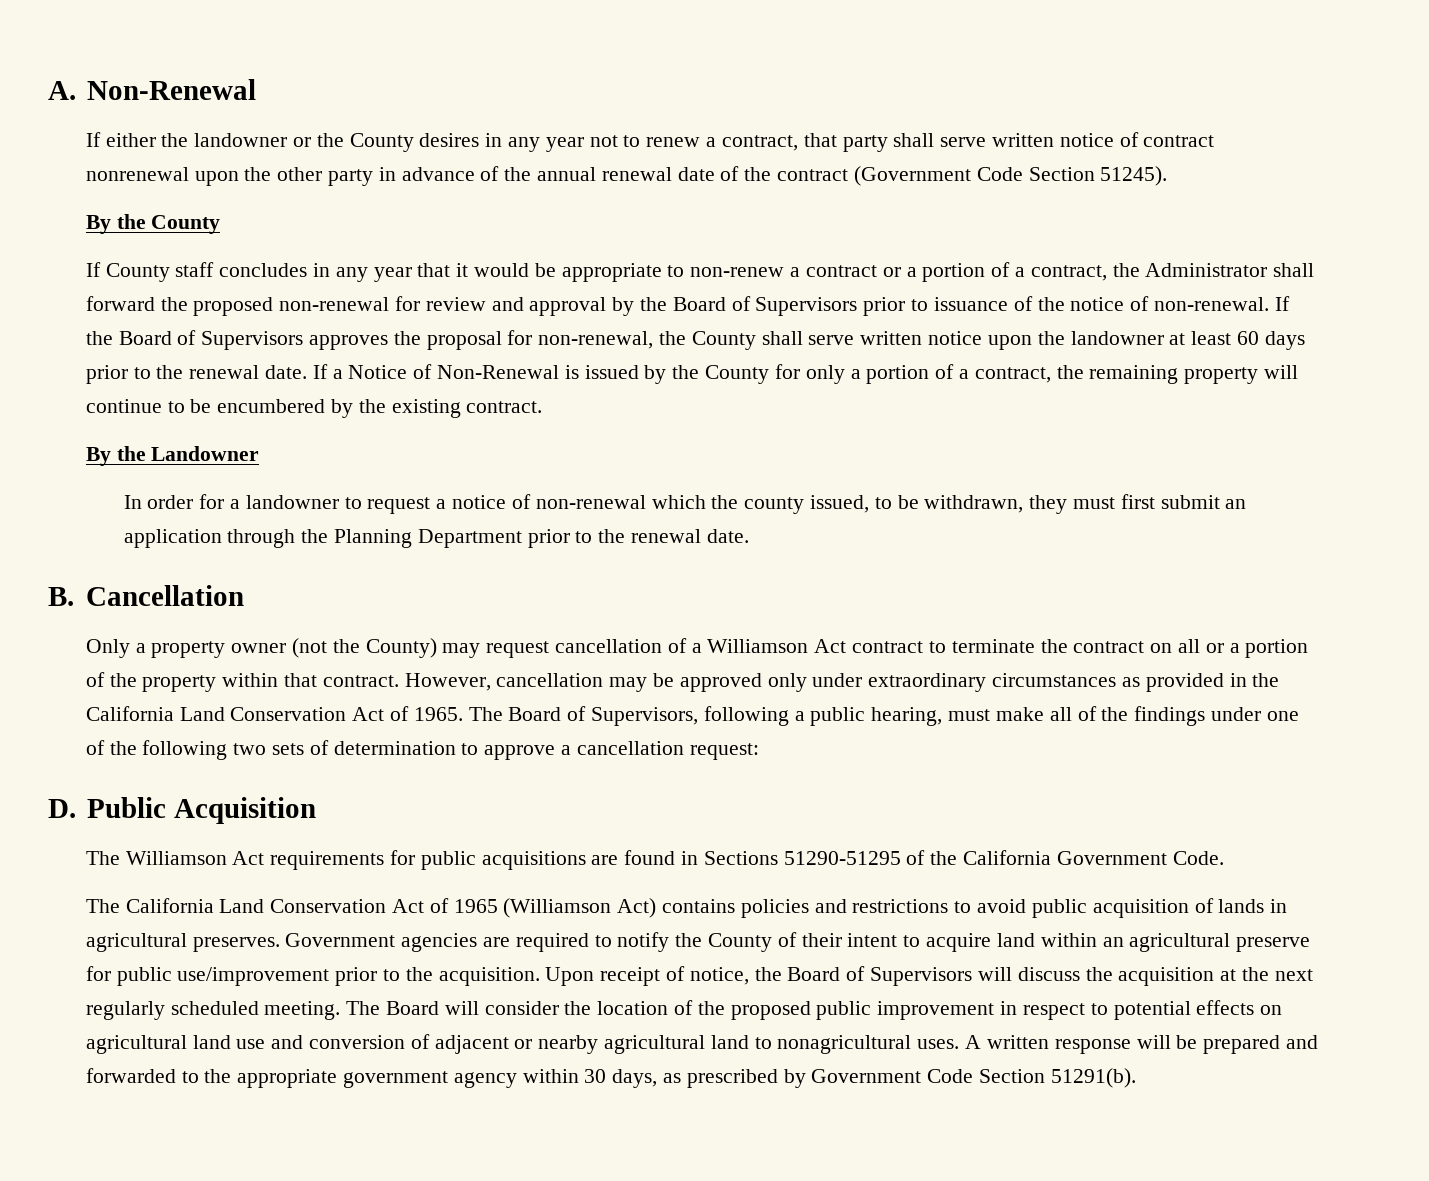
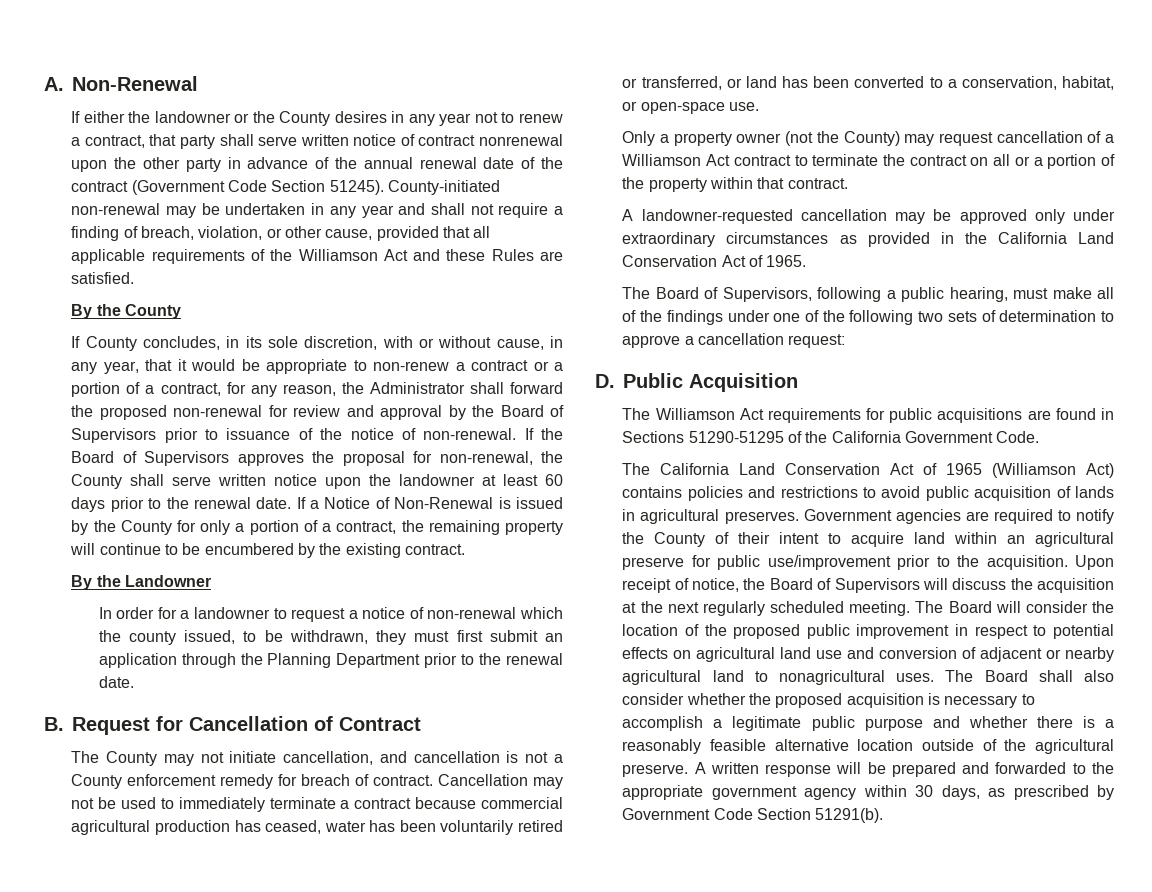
(1168, 176) none -> [387,180,500,195] [71,203,563,218] [71,226,491,241] [71,249,563,264] [71,272,135,284] County-initiated non-renewal may be undertaken in any year and shall not require a finding of breach, violation, or other cause, provided that all applicable requirements of the Williamson Act and these Rules are satisfied.
[175,262,412,282] staff concludes in any year -> [143,336,563,350] [71,361,139,374] concludes, in its sole discretion, with or without cause, in any year,
(1107, 273) none -> [226,382,336,397] for any reason,
[85,585,244,606] Cancellation -> [72,716,421,735] [71,751,563,766] [71,774,563,789] [71,797,563,812] [71,820,563,835] [622,76,1114,90] [622,101,759,114] Request for Cancellation of Contract // The County may not initiate cancellation, and cancellation is not a County enforcement remedy for breach of contract. Cancellation may not be used to immediately terminate a contract because commercial agricultural production has ceased, water has been voluntarily retired or transferred, or land has been converted to a conservation, habitat, or open-space use.
[404,673,491,691] However, -> [622,209,793,224] // A landowner-requested
(463, 714) none -> (807, 261) //
(960, 1044) none -> [945,670,1114,682] [622,693,1035,708] [622,716,1114,731] [622,739,1114,754] [622,764,689,777] The Board shall also consider whether the proposed acquisition is necessary to accomplish a legitimate public purpose and whether there is a reasonably feasible alternative location outside of the agricultural preserve.

